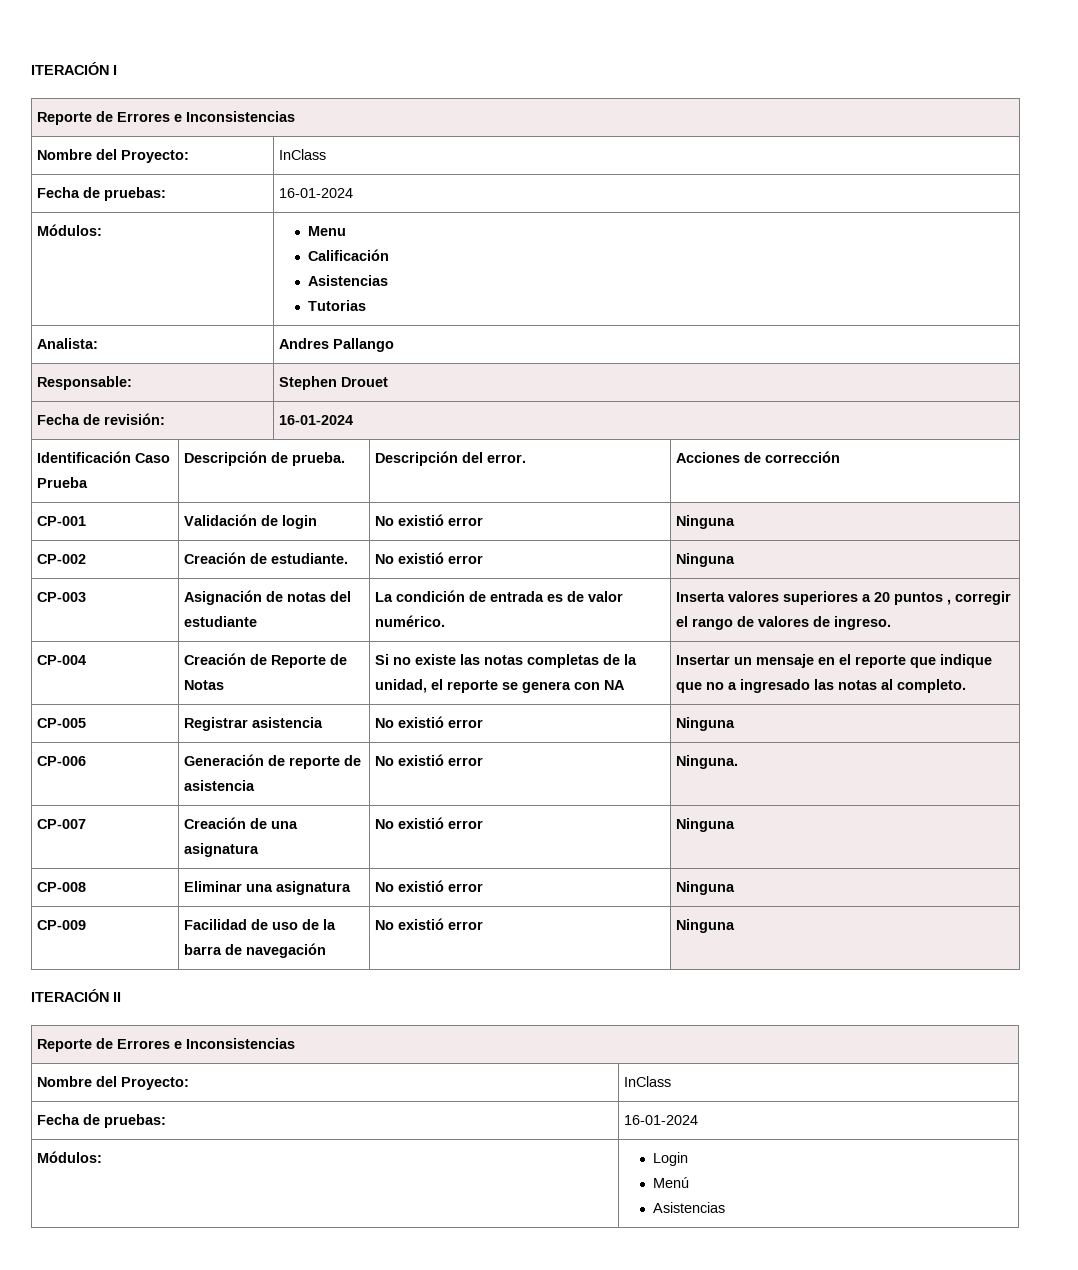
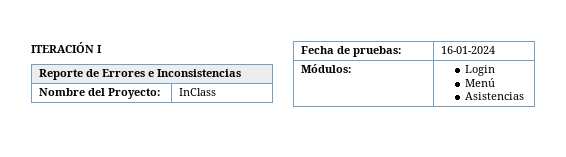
[36,224,102,236] [307,226,346,236] [307,249,389,261] [307,275,388,286] [307,300,366,311] [36,338,98,349] [278,338,394,352] [36,376,132,390] [278,376,388,390] [36,413,165,425] [278,415,353,425] [36,451,170,463] [36,477,88,488] [183,451,345,466] [374,451,526,466] [675,451,840,463] [36,516,86,526] [183,514,317,529] [374,514,483,526] [675,515,735,529] [36,554,86,564] [183,552,348,564] [374,552,483,564] [675,553,735,567] [36,592,86,602] [183,590,351,605] [183,616,257,627] [374,590,623,602] [374,615,445,627] [675,591,1011,605] [675,616,891,630] [36,655,86,665] [183,653,347,668] [183,680,224,690] [374,654,637,668] [374,679,625,693] [675,654,992,668] [675,679,966,693] [36,718,86,728] [183,717,323,731] [374,716,483,728] [675,717,735,731] [36,756,86,766] [183,754,361,769] [183,780,255,791] [374,754,483,766] [675,755,738,769] [36,819,86,829] [183,817,298,829] [183,843,259,857] [374,817,483,829] [675,818,735,832] [36,882,86,892] [183,881,351,895] [374,880,483,892] [675,881,735,895] [36,920,86,930] [183,919,336,930] [183,943,326,958] [374,918,483,930] [675,919,735,933] [31,989,121,1002] [36,1038,295,1052] [36,1076,189,1090] [623,1076,671,1087] [36,1114,166,1128] [623,1115,698,1125] // Módulos: | Menu // Calificación // Asistencias // Tutorias // Analista: | Andres Pallango // Responsable: | Stephen Drouet // Fecha de revisión: | 16-01-2024 // Identificación Caso Prueba | Descripción de prueba. | Descripción del error. | Acciones de corrección // CP-001 | Validación de login | No existió error | Ninguna // CP-002 | Creación de estudiante. | No existió error | Ninguna // CP-003 | Asignación de notas del estudiante | La condición de entrada es de valor numérico. | Inserta valores superiores a 20 puntos , corregir el rango de valores de ingreso. // CP-004 | Creación de Reporte de Notas | Si no existe las notas completas de la unidad, el reporte se genera con NA | Insertar un mensaje en el reporte que indique que no a ingresado las notas al completo. // CP-005 | Registrar asistencia | No existió error | Ninguna // CP-006 | Generación de reporte de asistencia | No existió error | Ninguna. // CP-007 | Creación de una asignatura | No existió error | Ninguna // CP-008 | Eliminar una asignatura | No existió error | Ninguna // CP-009 | Facilidad de uso de la barra de navegación | No existió error | Ninguna // ITERACIÓN II // Reporte de Errores e Inconsistencias // Nombre del Proyecto: | InClass // Fecha de pruebas: | 16-01-2024 -> (495, 50) none

